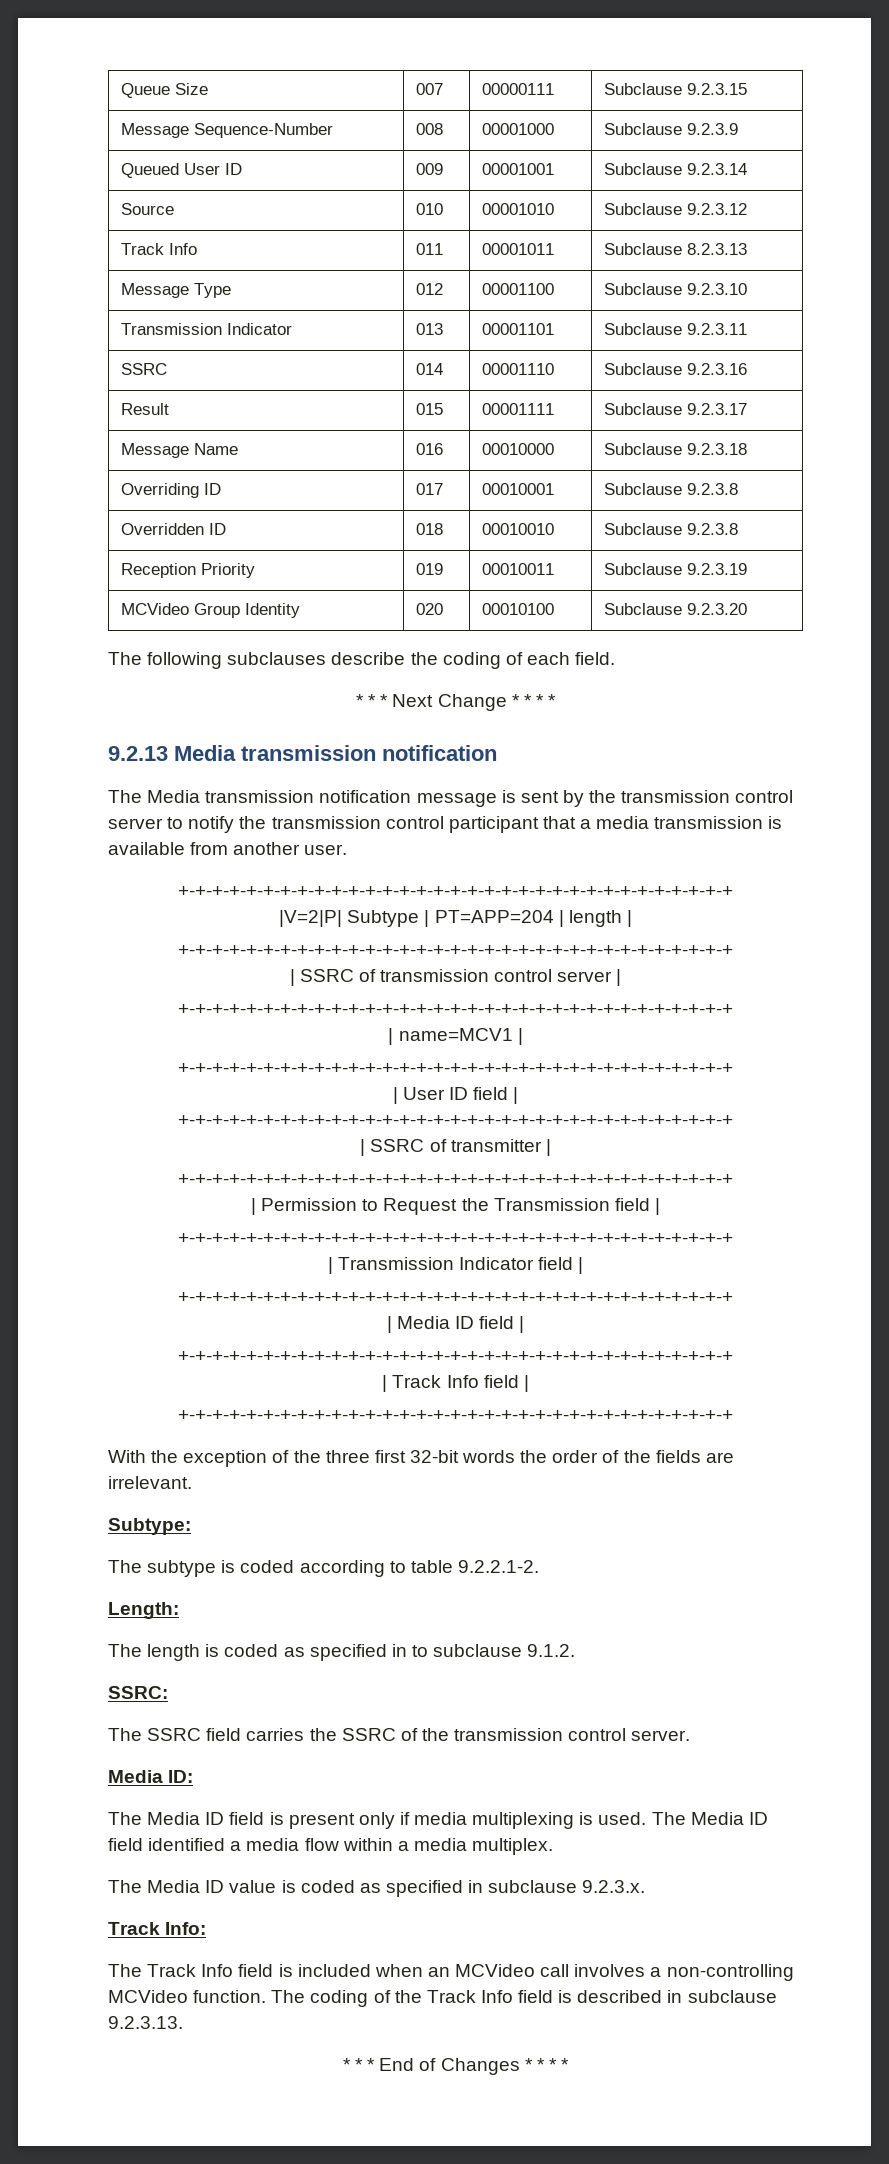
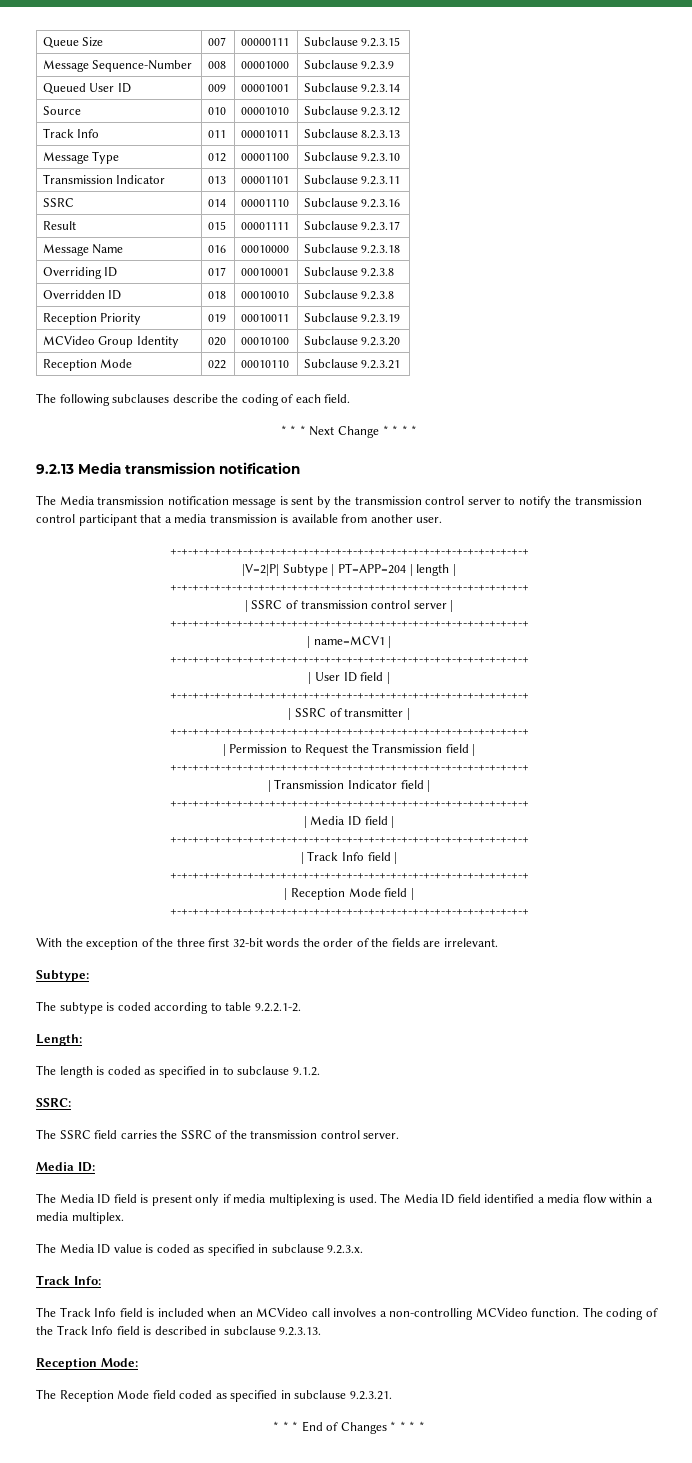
(747, 609) none -> [42,359,133,371] [207,360,226,369] [240,360,289,368] [303,359,401,369] // Reception Mode | 022 | 00010110 | Subclause 9.2.3.21
(733, 1415) none -> [284,888,414,900] [169,909,529,915] // | Reception Mode field | // +-+-+-+-+-+-+-+-+-+-+-+-+-+-+-+-+-+-+-+-+-+-+-+-+-+-+-+-+-+-+-+-+
(183, 2022) none -> [36,1358,138,1370] [36,1389,392,1402] // Reception Mode: // The Reception Mode field coded as specified in subclause 9.2.3.21.

